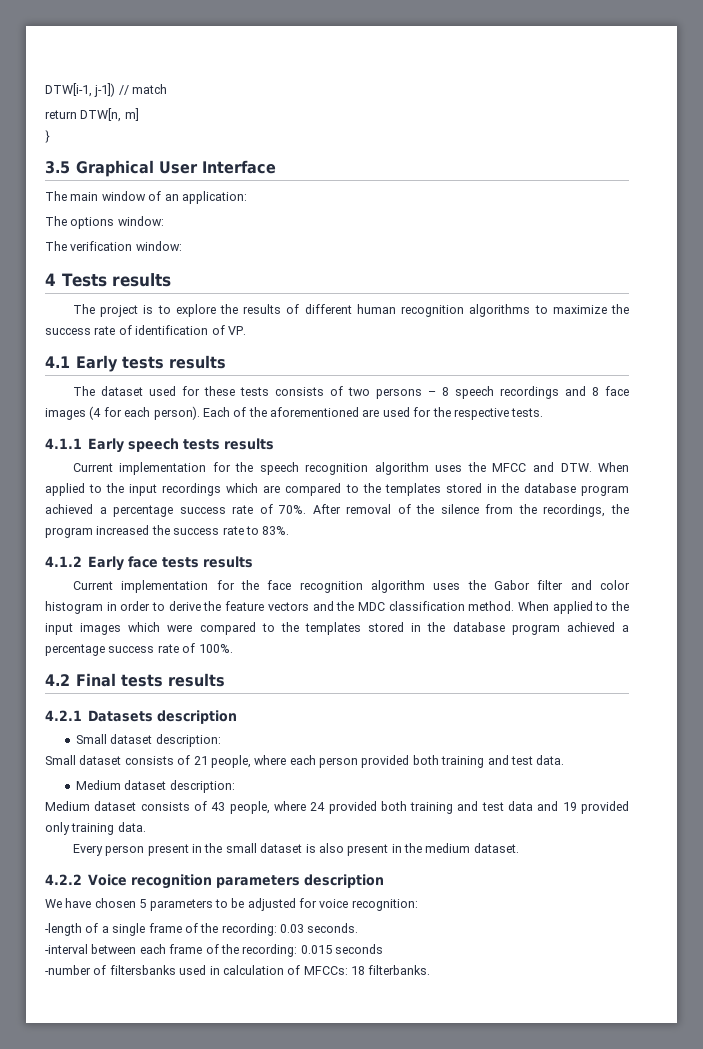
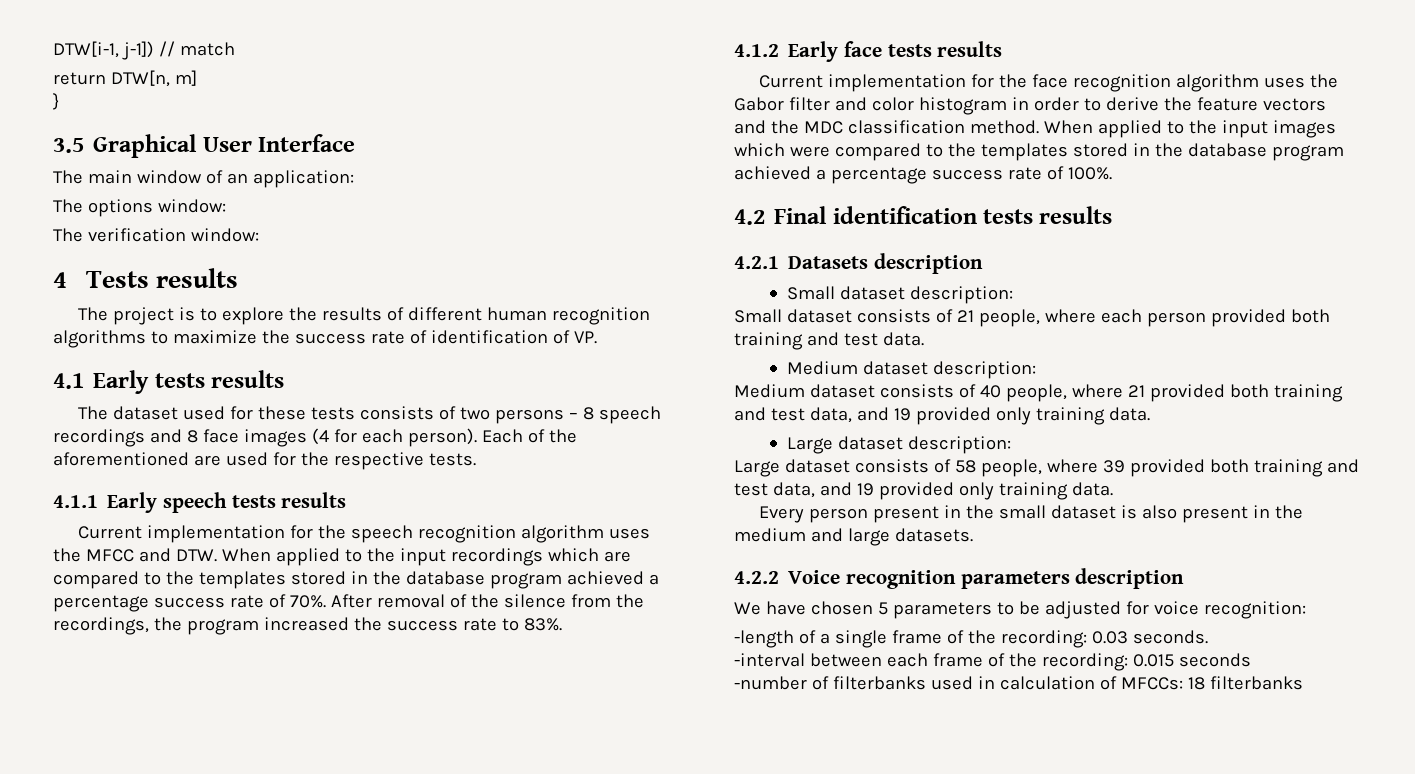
(117, 680) none -> [832,206,977,224] identification
[211,801,534,814] 43 people, where 24 provided both training and test data -> [979,384,1343,402] [734,407,1150,425] [787,436,1011,454] [734,459,1359,477] [734,482,815,498] 40 people, where 21 provided both training and test data, and 19 provided only training data. // Large dataset description: // Large dataset consists of 58 people, where 39 provided both training and test data,
[473,843,519,853] dataset. -> [810,528,973,546] and large datasets.
[109,965,176,975] filtersbanks -> [832,676,926,690] filterbanks
[368,965,431,975] filterbanks. -> [1209,676,1303,690] filterbanks

